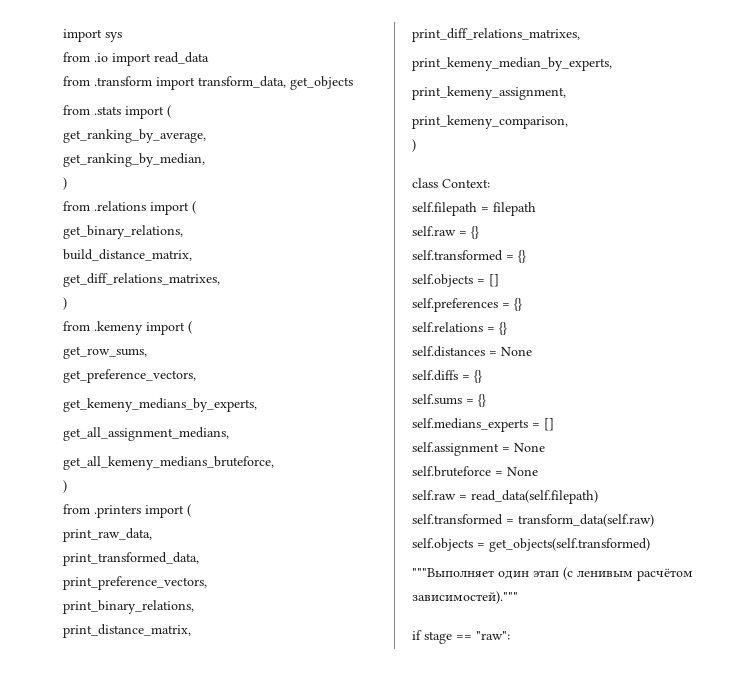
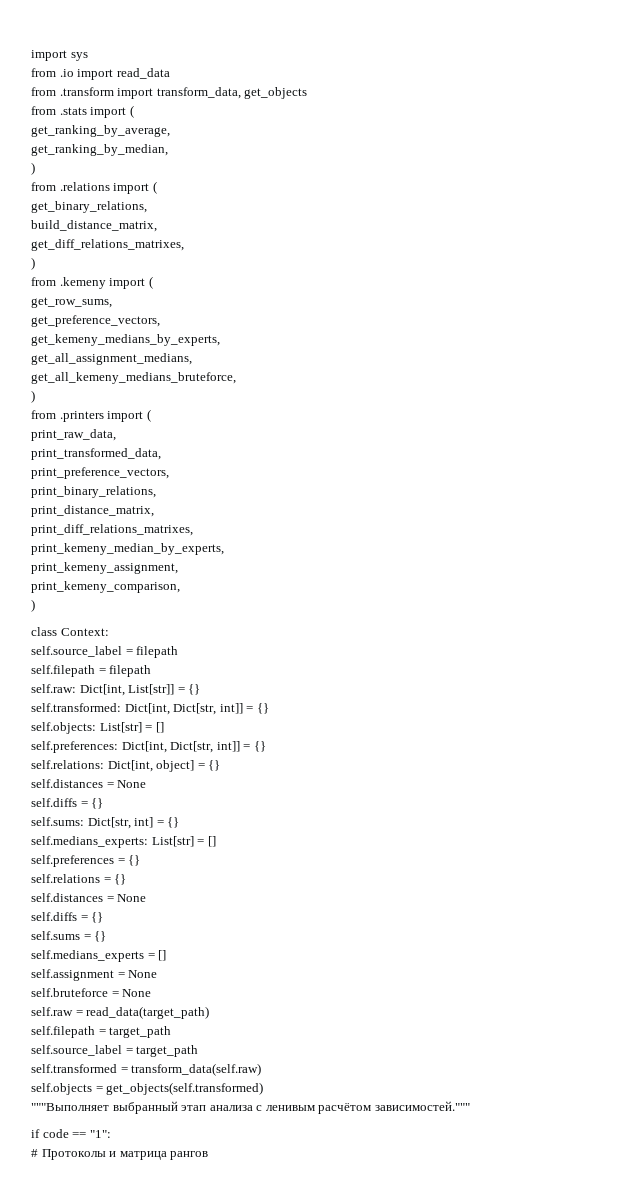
(490, 183) none -> [31,646,179,658] // self.source_label = filepath
[412,226,479,239] [412,250,526,263] [412,274,473,287] self.raw = {} // self.transformed = {} // self.objects -> [31,684,201,696] [31,703,269,715] [31,722,164,734] [31,741,266,753] [31,760,221,772] [31,779,147,788] [31,798,104,809] [31,817,180,829] [31,836,194,848] self.raw: Dict[int, List[str]] = {} // self.transformed: Dict[int, Dict[str, int]] = {} // self.objects: List[str] = [] // self.preferences: Dict[int, Dict[str, int]] = {} // self.relations: Dict[int, object] = {} // self.distances = None // self.diffs = {} // self.sums: Dict[str, int] = {} // self.medians_experts: List[str]
[471,490,598,504] read_data(self.filepath) -> [86,1006,210,1019] [31,1026,172,1038] [31,1045,199,1057] read_data(target_path) // self.filepath = target_path // self.source_label = target_path
[498,567,573,580] один этап (с -> [112,1101,263,1114] выбранный этап анализа с
[412,591,518,604] зависимостей).""" -> [374,1101,470,1111] зависимостей."""
[424,631,510,644] stage == "raw": -> [42,1129,111,1138] [31,1149,209,1160] code == "1": // # Протоколы и матрица рангов

